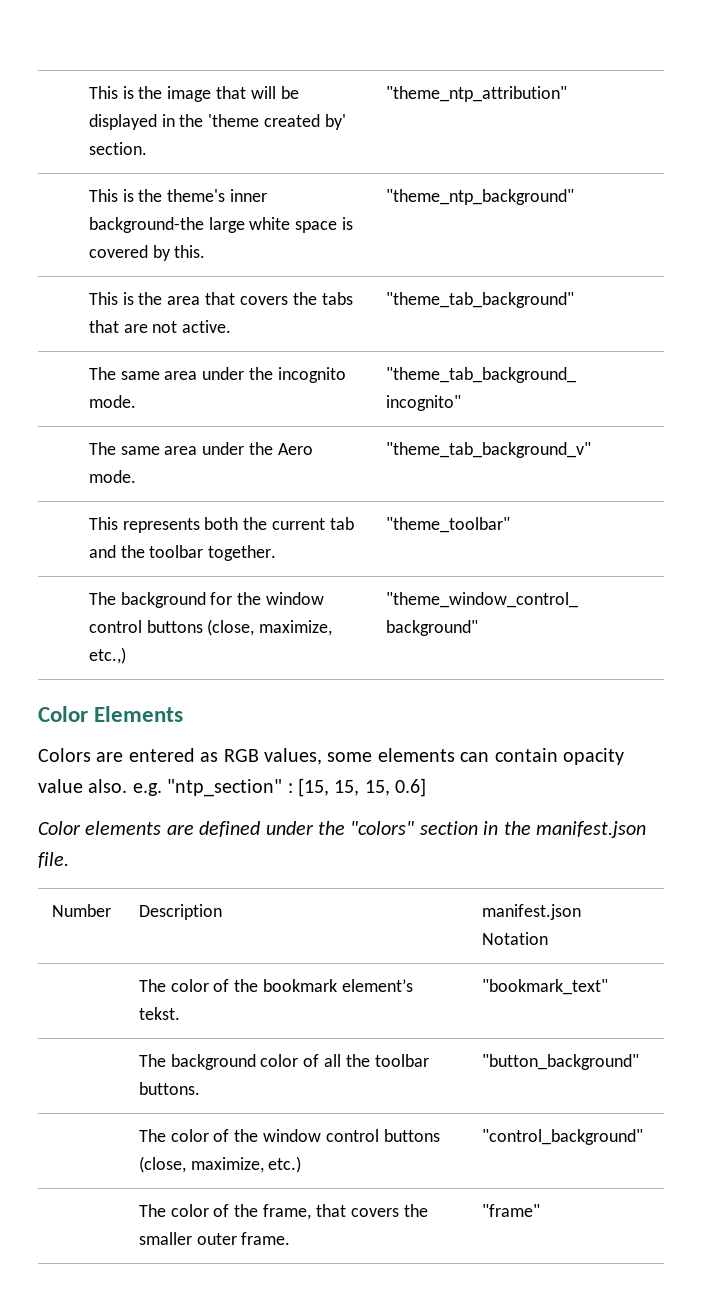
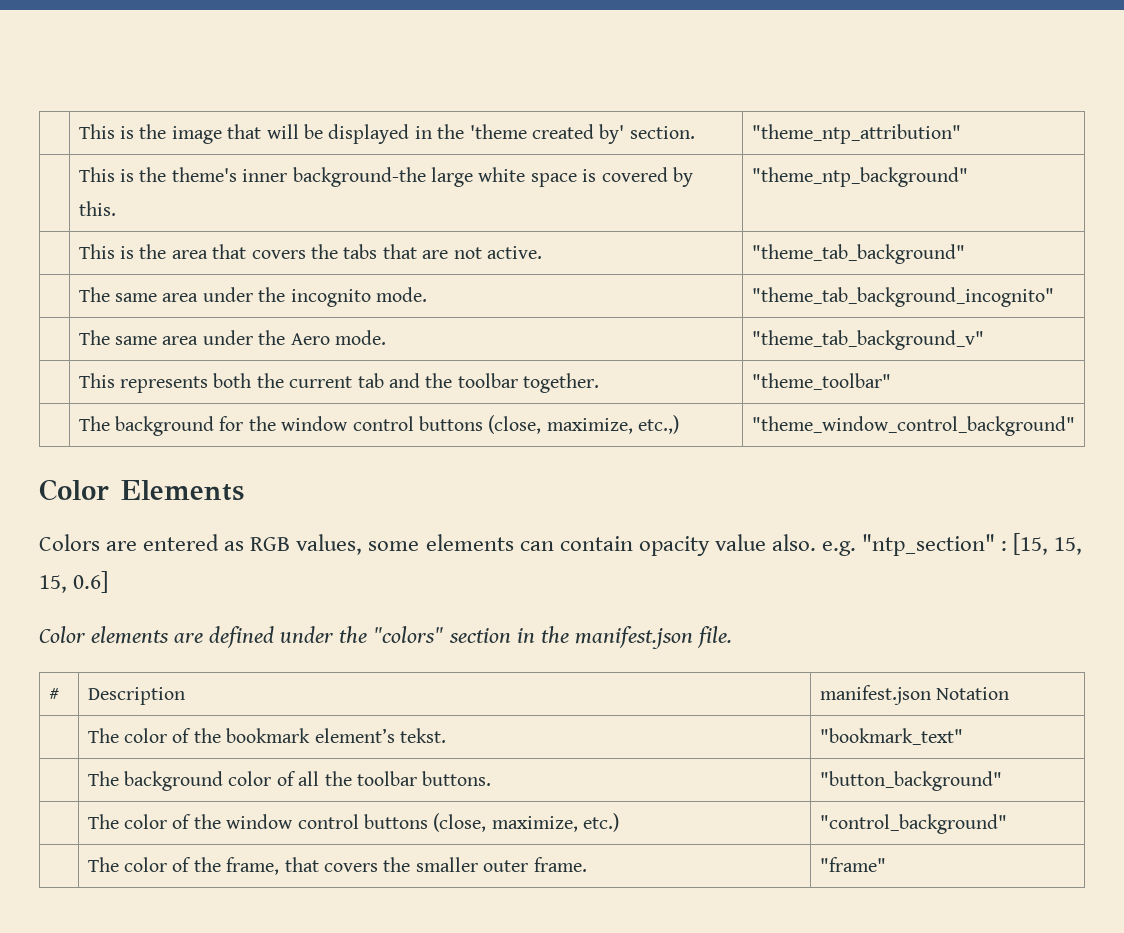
[51,904,111,917] Number -> [48,688,59,700] #

